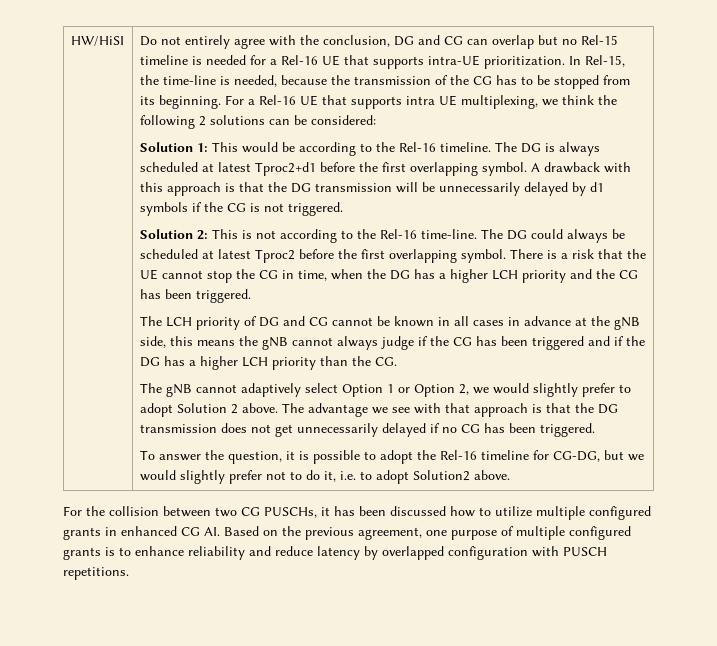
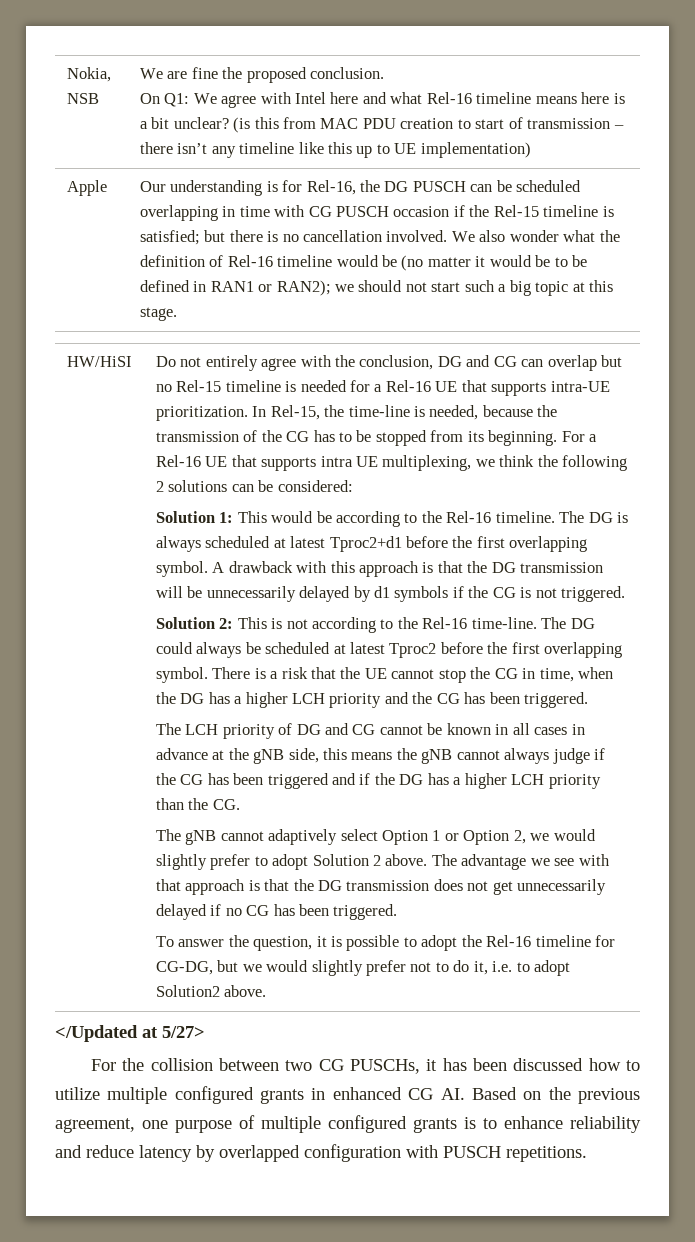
(70, 41) none -> [66,67,111,82] [66,93,99,104] [139,67,385,83] [139,92,625,108] [139,117,624,133] [139,142,531,158] [66,180,107,196] [139,180,582,196] [139,205,614,221] [139,230,620,245] [139,255,588,271] [139,280,614,296] [139,307,177,321] Nokia, NSB | We are fine the proposed conclusion. // On Q1: We agree with Intel here and what Rel-16 timeline means here is a bit unclear? (is this from MAC PDU creation to start of transmission – there isn’t any timeline like this up to UE implementation) // Apple | Our understanding is for Rel-16, the DG PUSCH can be scheduled overlapping in time with CG PUSCH occasion if the Rel-15 timeline is satisfied; but there is no cancellation involved. We also wonder what the definition of Rel-16 timeline would be (no matter it would be to be defined in RAN1 or RAN2); we should not start such a big topic at this stage. //
(510, 475) none -> [55,1025,205,1042] // </Updated at 5/27>

